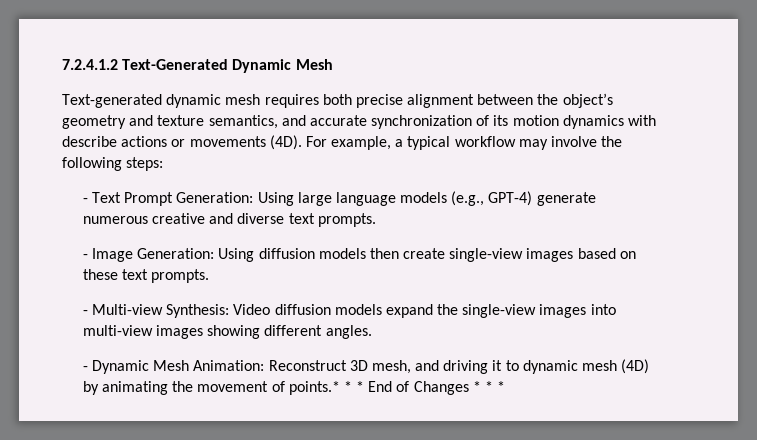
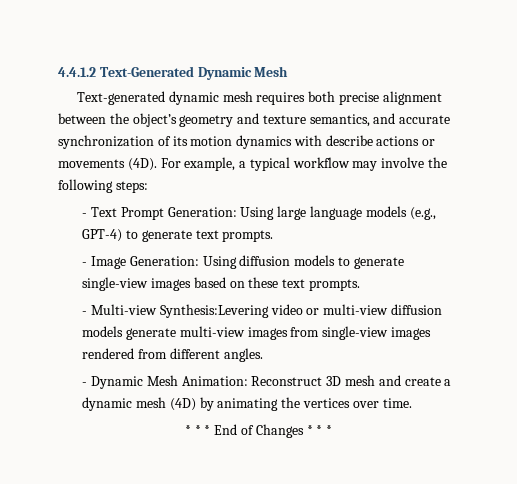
[62,59,118,70] 7.2.4.1.2 -> [58,67,96,77] 4.4.1.2
[536,192,596,206] [82,213,285,224] generate numerous creative and diverse -> [126,230,192,242] to generate
[369,248,446,259] then create -> [338,257,404,269] to generate
[166,304,616,318] [82,325,261,339] Synthesis: Video diffusion models expand the single-view images into multi-view images showing -> [159,304,443,318] [82,326,432,340] [82,348,168,359] Synthesis:Levering video or multi-view diffusion models generate multi-view images from single-view images rendered from
[371,360,519,374] mesh, and driving it to -> [345,375,452,386] mesh and create a
[197,381,340,395] movement of points.* -> [303,398,412,408] [184,425,191,435] vertices over time. // *

